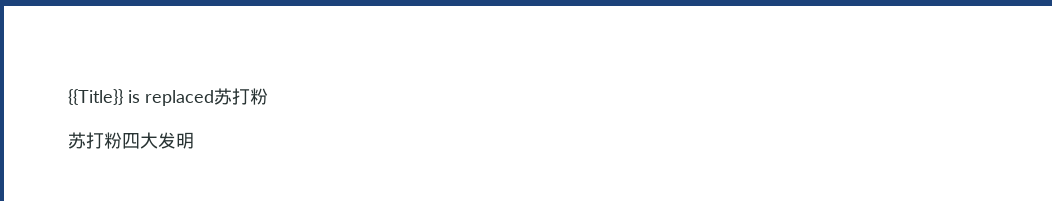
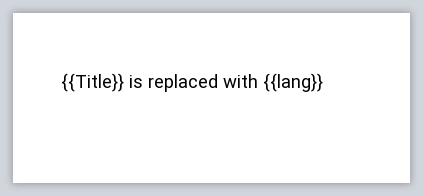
[214,88,268,105] [68,132,194,149] 苏打粉 // 苏打粉四大发明 -> [223,73,323,92] with {{lang}}

